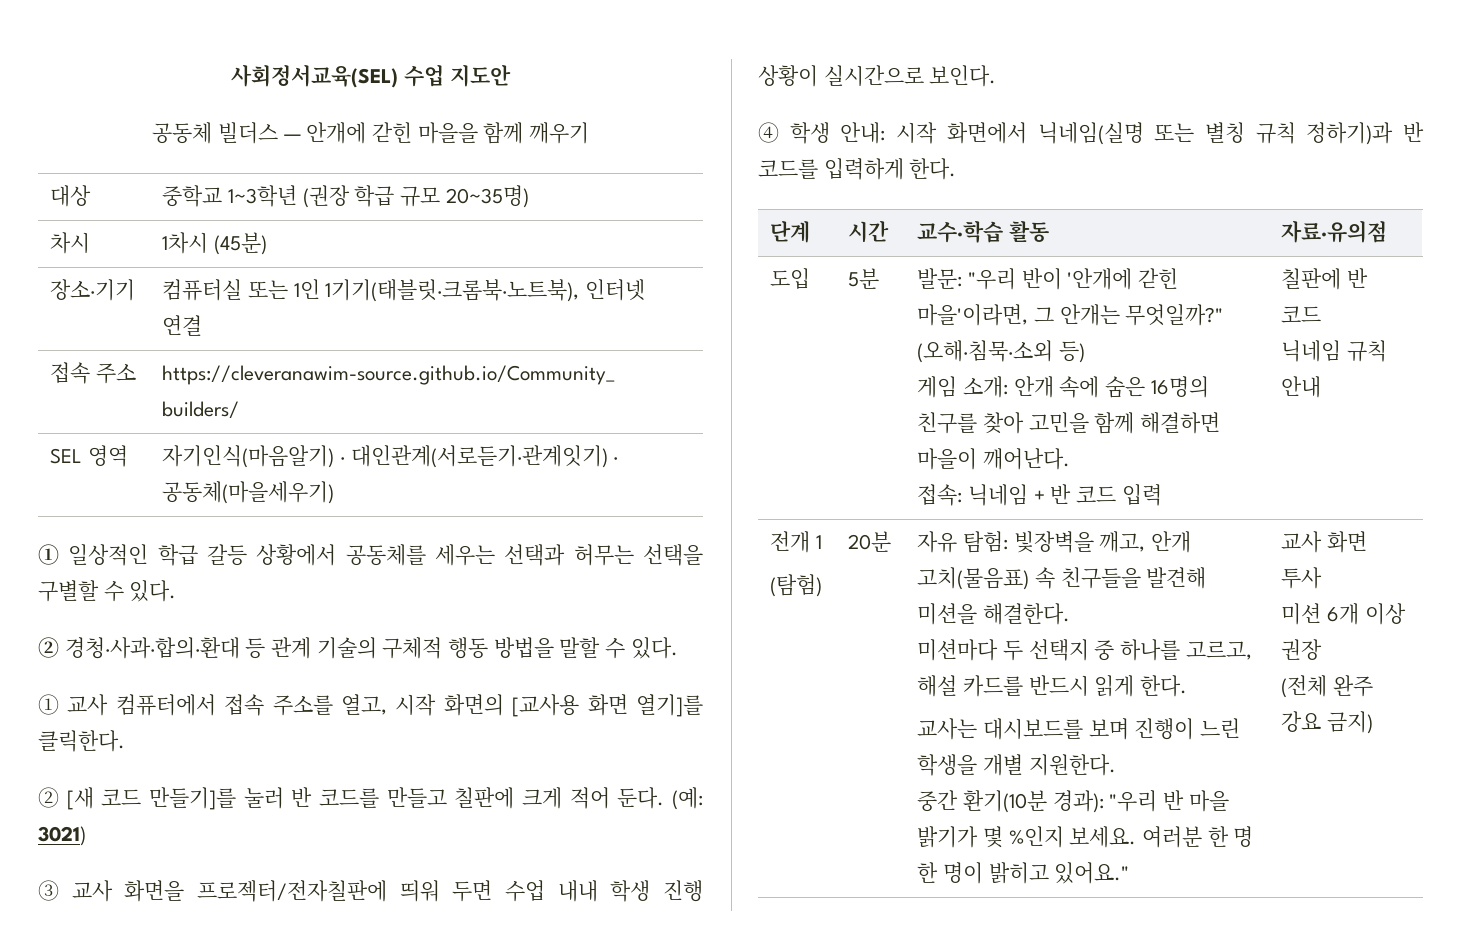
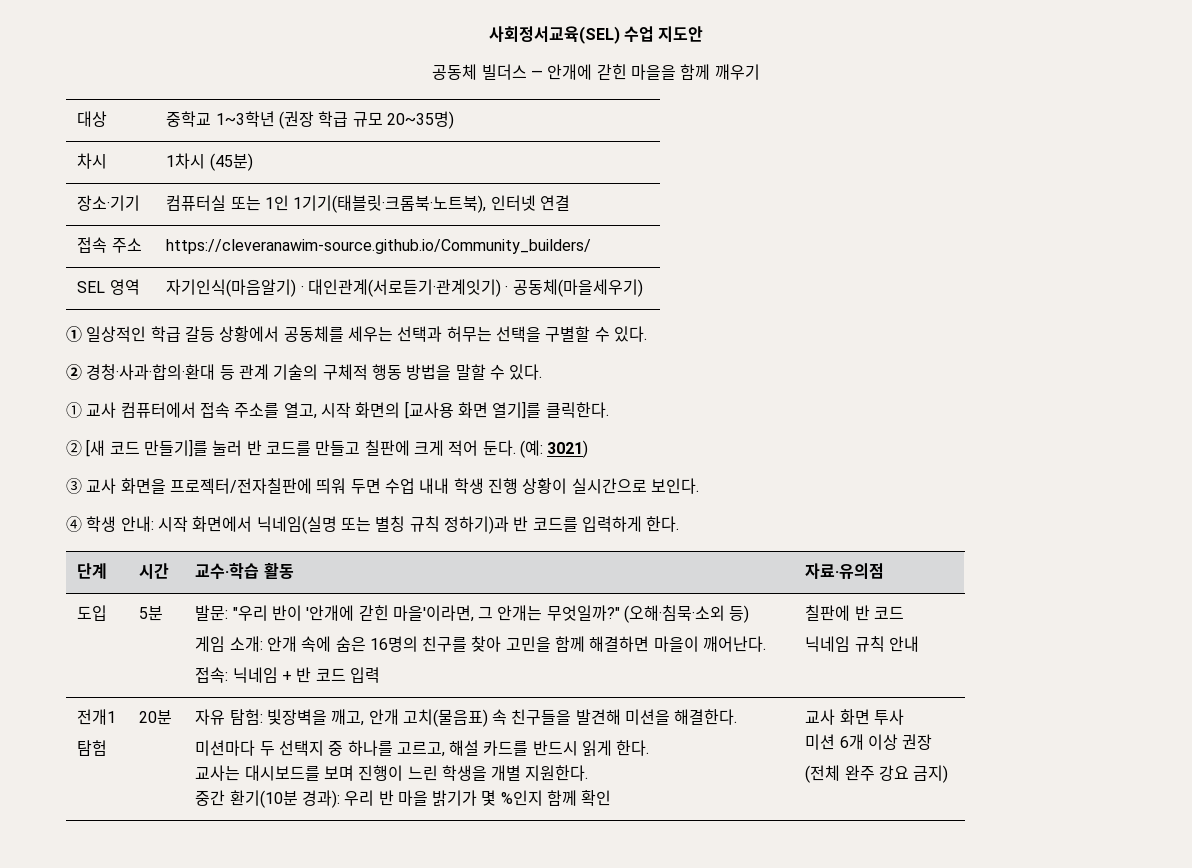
[770,531,823,553] [770,574,823,597] 전개 1 // (탐험) -> [77,709,117,725] [77,740,108,756] 전개1 // 탐험
[1109,790,1158,812] "우리 -> [344,790,375,806] 우리
[1069,826,1254,848] [917,862,1130,884] 보세요. 여러분 한 명 한 명이 밝히고 있어요." -> [547,790,612,806] 함께 확인

